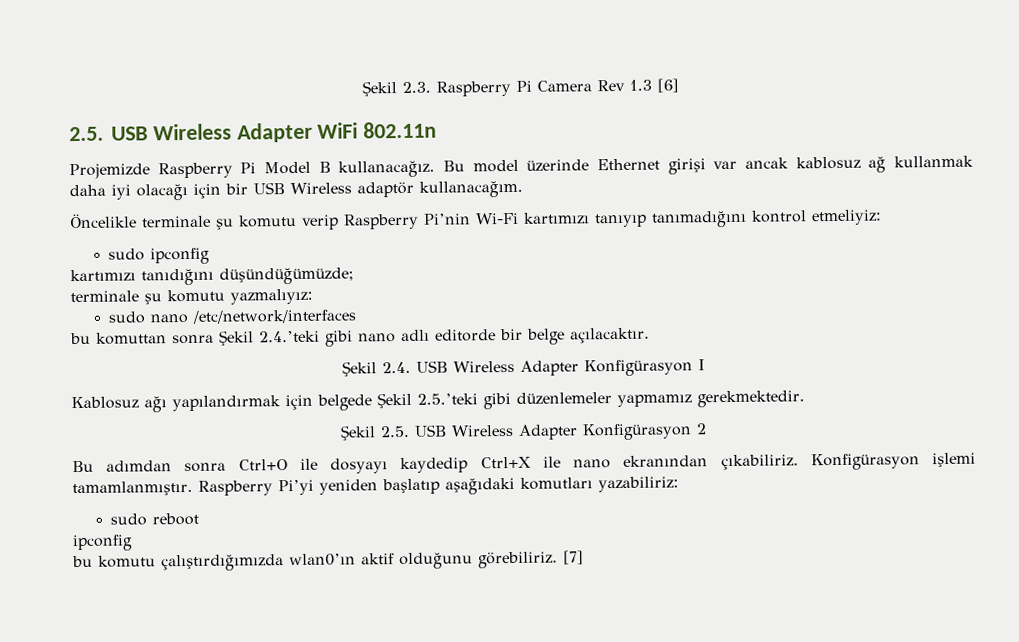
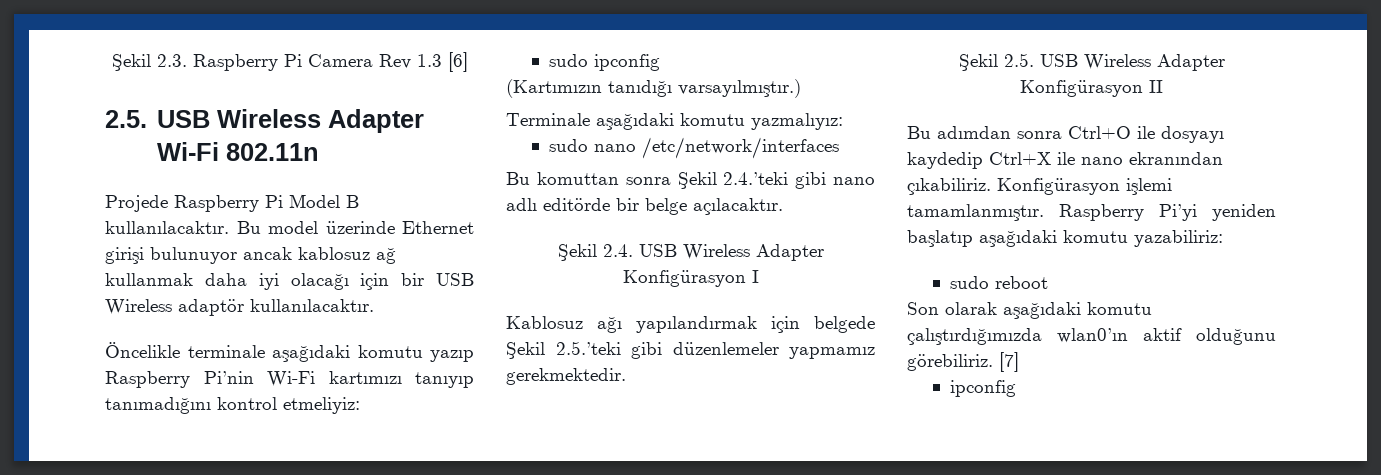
[317,122,359,139] WiFi -> [156,142,219,161] Wi-Fi
[69,163,150,180] Projemizde -> [105,195,168,212] Projede
[338,160,436,178] kullanacağız. -> [105,221,229,234] kullanılacaktır.
[713,160,738,170] var -> [150,247,237,264] bulunuyor
[419,180,523,198] kullanacağım. -> [250,299,374,312] kullanılacaktır.
[216,214,339,230] şu komutu verip -> [272,345,474,362] aşağıdaki komutu yazıp
[70,267,354,286] [70,290,162,305] kartımızı tanıdığını düşündüğümüzde; // terminale şu -> [506,79,801,98] [506,113,674,130] (Kartımızın tanıdığı varsayılmıştır.) // Terminale aşağıdaki
[70,332,91,345] bu -> [506,172,530,185] Bu
[435,329,496,342] editorde -> [543,198,610,211] editörde
[696,423,707,435] 2 -> [1149,80,1163,93] II
[519,477,593,490] komutları -> [1063,230,1128,243] komutu
[72,534,133,552] [72,555,93,568] ipconfig // bu -> [907,302,1081,319] Son olarak aşağıdaki
(584, 557) none -> [950,380,1017,397] // ipconfig

